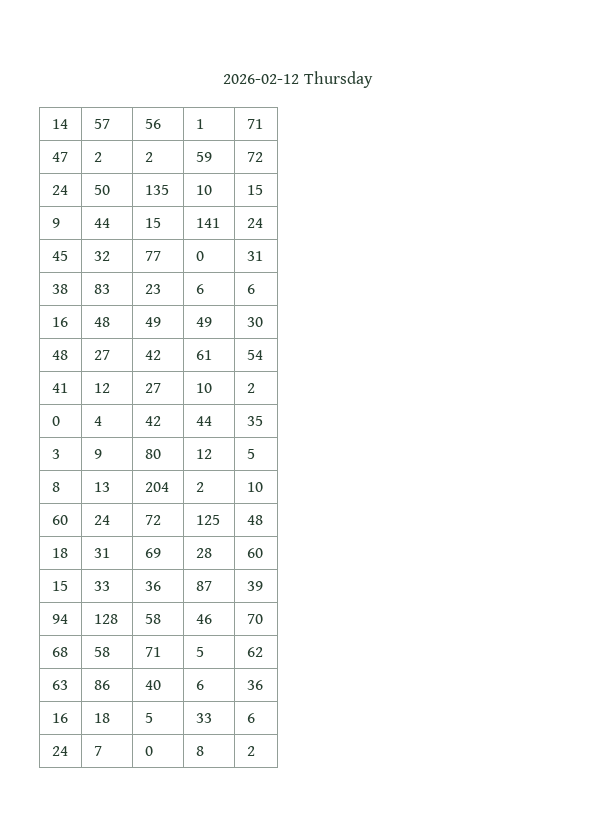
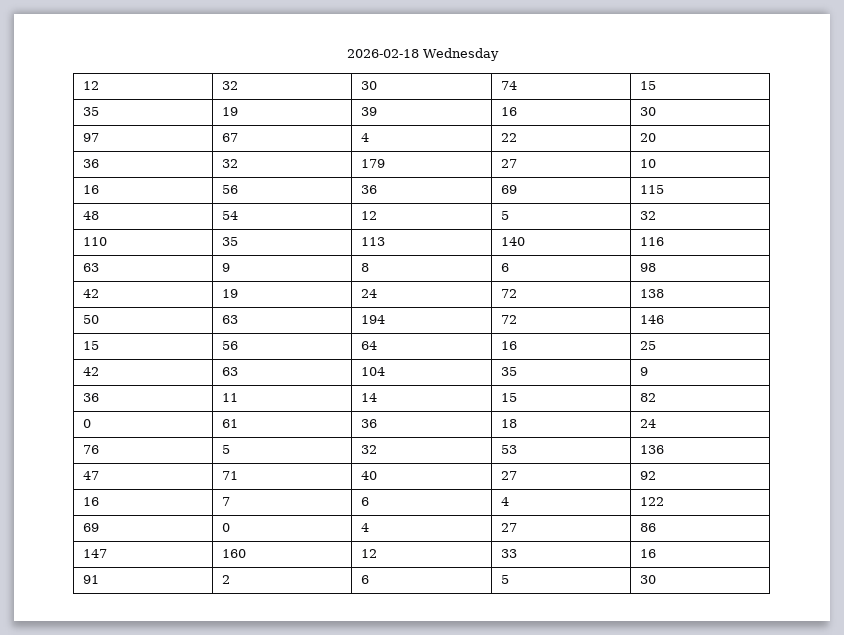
[223,71,373,88] [51,119,68,129] [93,119,110,129] [144,119,161,129] [195,119,204,129] [246,119,263,129] [51,152,68,162] [93,152,102,162] [144,152,153,162] [195,152,212,162] [246,152,263,162] [51,185,68,195] [93,185,110,195] [144,185,169,195] [195,185,212,195] [246,185,263,195] [51,218,60,228] [93,218,110,228] [144,218,161,228] [195,218,220,228] [246,218,263,228] [51,251,68,261] [93,251,110,261] [144,251,161,261] [195,251,204,261] [246,251,263,261] [51,284,68,294] [93,284,110,294] [144,284,161,294] [195,284,204,294] [246,284,255,294] [51,317,68,327] [93,317,110,327] [144,317,161,327] [195,317,212,327] [246,317,263,327] [51,350,68,360] [93,350,110,360] [144,350,161,360] [195,350,212,360] [246,350,263,360] [51,383,68,393] [93,383,110,393] [144,383,161,393] [195,383,212,393] [246,383,255,393] [51,416,60,426] [93,416,102,426] [144,416,161,426] [195,416,212,426] [246,416,263,426] [51,449,60,459] [93,449,102,459] [144,449,161,459] [195,449,212,459] [246,449,255,459] [51,482,60,492] [93,482,110,492] [144,482,169,492] [195,482,204,492] [246,482,263,492] [51,515,68,525] [93,515,110,525] [144,515,161,525] [195,515,220,525] [246,515,263,525] [51,548,68,558] [93,548,110,558] [144,548,161,558] [195,548,212,558] [246,548,263,558] [51,581,68,591] [93,581,110,591] [144,581,161,591] [195,581,212,591] [246,581,263,591] [51,614,68,624] [93,614,118,624] [144,614,161,624] [195,614,212,624] [246,614,263,624] [51,647,68,657] [93,647,110,657] [144,647,161,657] [195,647,204,657] [246,647,263,657] [51,680,68,690] [93,680,110,690] [144,680,161,690] [195,680,204,690] [246,680,263,690] [51,713,68,723] [93,713,110,723] [144,713,153,723] [195,713,212,723] [246,713,255,723] [51,746,68,756] [93,746,102,756] [144,746,153,756] [195,746,204,756] [246,746,255,756] 2026-02-12 Thursday // 14 | 57 | 56 | 1 | 71 // 47 | 2 | 2 | 59 | 72 // 24 | 50 | 135 | 10 | 15 // 9 | 44 | 15 | 141 | 24 // 45 | 32 | 77 | 0 | 31 // 38 | 83 | 23 | 6 | 6 // 16 | 48 | 49 | 49 | 30 // 48 | 27 | 42 | 61 | 54 // 41 | 12 | 27 | 10 | 2 // 0 | 4 | 42 | 44 | 35 // 3 | 9 | 80 | 12 | 5 // 8 | 13 | 204 | 2 | 10 // 60 | 24 | 72 | 125 | 48 // 18 | 31 | 69 | 28 | 60 // 15 | 33 | 36 | 87 | 39 // 94 | 128 | 58 | 46 | 70 // 68 | 58 | 71 | 5 | 62 // 63 | 86 | 40 | 6 | 36 // 16 | 18 | 5 | 33 | 6 // 24 | 7 | 0 | 8 | 2 -> [346,48,499,61] [83,81,100,90] [222,81,239,90] [361,81,378,90] [501,81,518,90] [640,81,657,90] [83,107,100,116] [222,107,239,116] [361,107,378,116] [501,107,518,116] [640,107,657,116] [83,133,100,142] [222,133,239,142] [361,133,370,142] [501,133,518,142] [640,133,657,142] [83,159,100,168] [222,159,239,168] [361,159,386,168] [501,159,518,168] [640,159,657,168] [83,185,100,194] [222,185,239,194] [361,185,378,194] [501,185,518,194] [640,185,665,194] [83,211,100,220] [222,211,239,220] [361,211,378,220] [501,211,510,220] [640,211,657,220] [83,237,108,246] [222,237,239,246] [361,237,386,246] [501,237,526,246] [640,237,665,246] [83,263,100,272] [222,263,231,272] [361,263,370,272] [501,263,510,272] [640,263,657,272] [83,289,100,298] [222,289,239,298] [361,289,378,298] [501,289,518,298] [640,289,665,298] [83,315,100,324] [222,315,239,324] [361,315,386,324] [501,315,518,324] [640,315,665,324] [83,341,100,350] [222,341,239,350] [361,341,378,350] [501,341,518,350] [640,341,657,350] [83,367,100,376] [222,367,239,376] [361,367,386,376] [501,367,518,376] [640,367,649,376] [83,393,100,402] [222,393,239,402] [361,393,378,402] [501,393,518,402] [640,393,657,402] [83,419,92,428] [222,419,239,428] [361,419,378,428] [501,419,518,428] [640,419,657,428] [83,445,100,454] [222,445,231,454] [361,445,378,454] [501,445,518,454] [640,445,665,454] [83,471,100,480] [222,471,239,480] [361,471,378,480] [501,471,518,480] [640,471,657,480] [83,497,100,506] [222,497,231,506] [361,497,370,506] [501,497,510,506] [640,497,665,506] [83,523,100,532] [222,523,231,532] [361,523,370,532] [501,523,518,532] [640,523,657,532] [83,549,108,558] [222,549,247,558] [361,549,378,558] [501,549,518,558] [640,549,657,558] [83,575,100,584] [222,575,231,584] [361,575,370,584] [501,575,510,584] [640,575,657,584] 2026-02-18 Wednesday // 12 | 32 | 30 | 74 | 15 // 35 | 19 | 39 | 16 | 30 // 97 | 67 | 4 | 22 | 20 // 36 | 32 | 179 | 27 | 10 // 16 | 56 | 36 | 69 | 115 // 48 | 54 | 12 | 5 | 32 // 110 | 35 | 113 | 140 | 116 // 63 | 9 | 8 | 6 | 98 // 42 | 19 | 24 | 72 | 138 // 50 | 63 | 194 | 72 | 146 // 15 | 56 | 64 | 16 | 25 // 42 | 63 | 104 | 35 | 9 // 36 | 11 | 14 | 15 | 82 // 0 | 61 | 36 | 18 | 24 // 76 | 5 | 32 | 53 | 136 // 47 | 71 | 40 | 27 | 92 // 16 | 7 | 6 | 4 | 122 // 69 | 0 | 4 | 27 | 86 // 147 | 160 | 12 | 33 | 16 // 91 | 2 | 6 | 5 | 30

